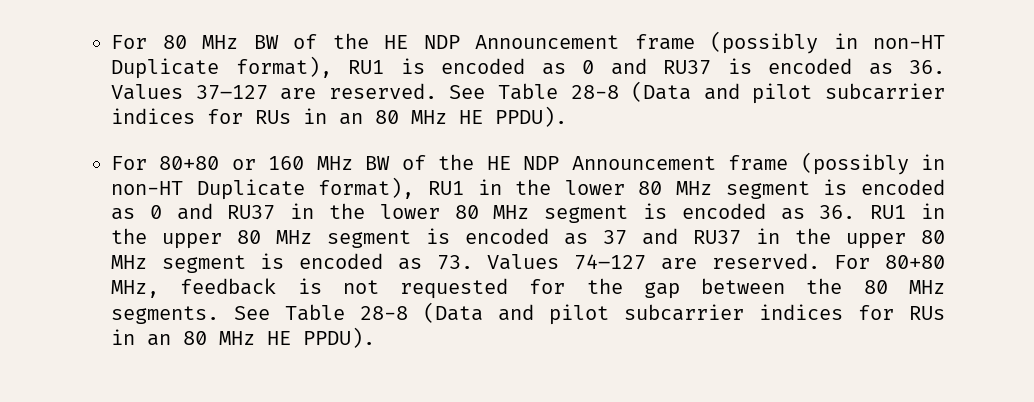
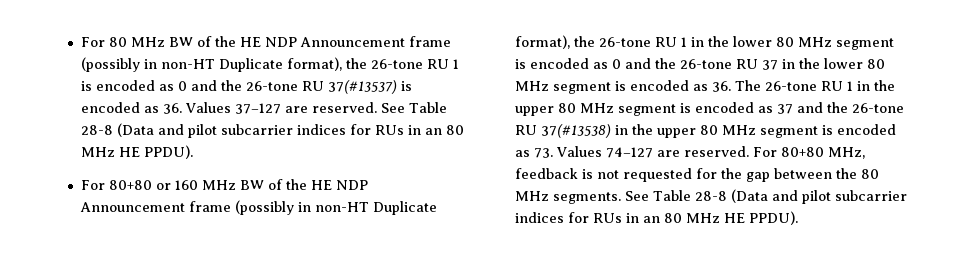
[348,58,711,75] RU1 is encoded as 0 and RU37 -> [345,58,459,69] [80,80,397,94] the 26-tone RU 1 is encoded as 0 and the 26-tone RU 37(#13537)
[427,181,464,195] RU1 -> [573,36,687,47] the 26-tone RU 1
[227,205,276,220] RU37 -> [654,58,778,70] the 26-tone RU 37
[870,205,907,219] RU1 -> [734,80,853,91] The 26-tone RU 1
[693,230,741,245] RU37 -> [826,102,904,113] [514,124,611,138] the 26-tone RU 37(#13538)

